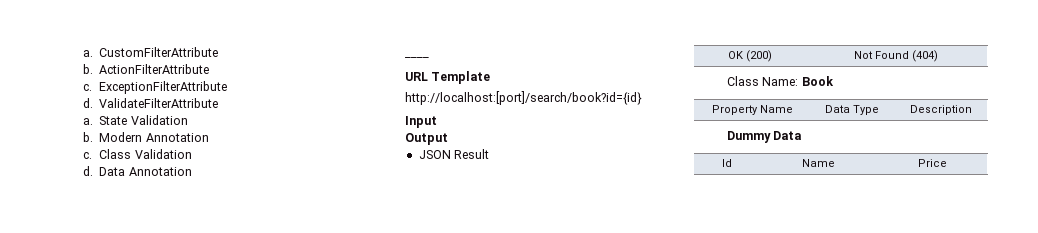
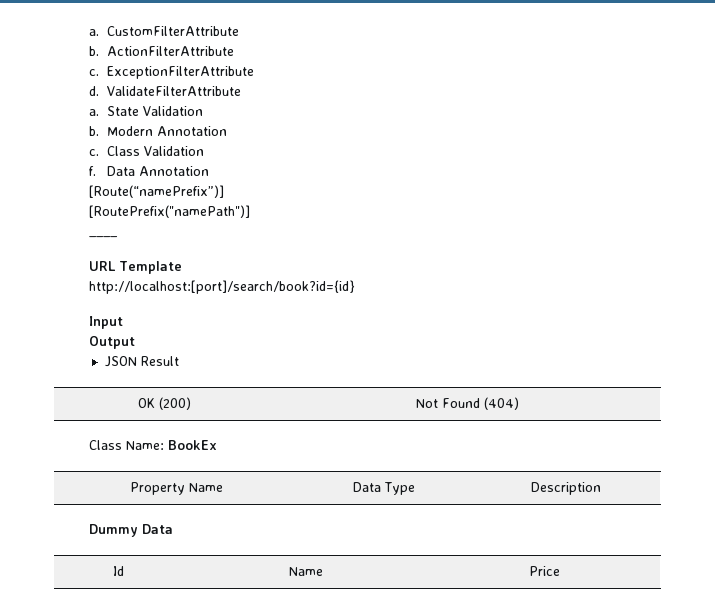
[82,166,93,176] d. -> [89,166,97,176] f.
(192, 171) none -> [89,185,225,198] [89,205,251,218] // [Route(“namePrefix”)] // [RoutePrefix("namePath")]
[801,76,834,86] Book -> [168,440,218,450] BookEx

